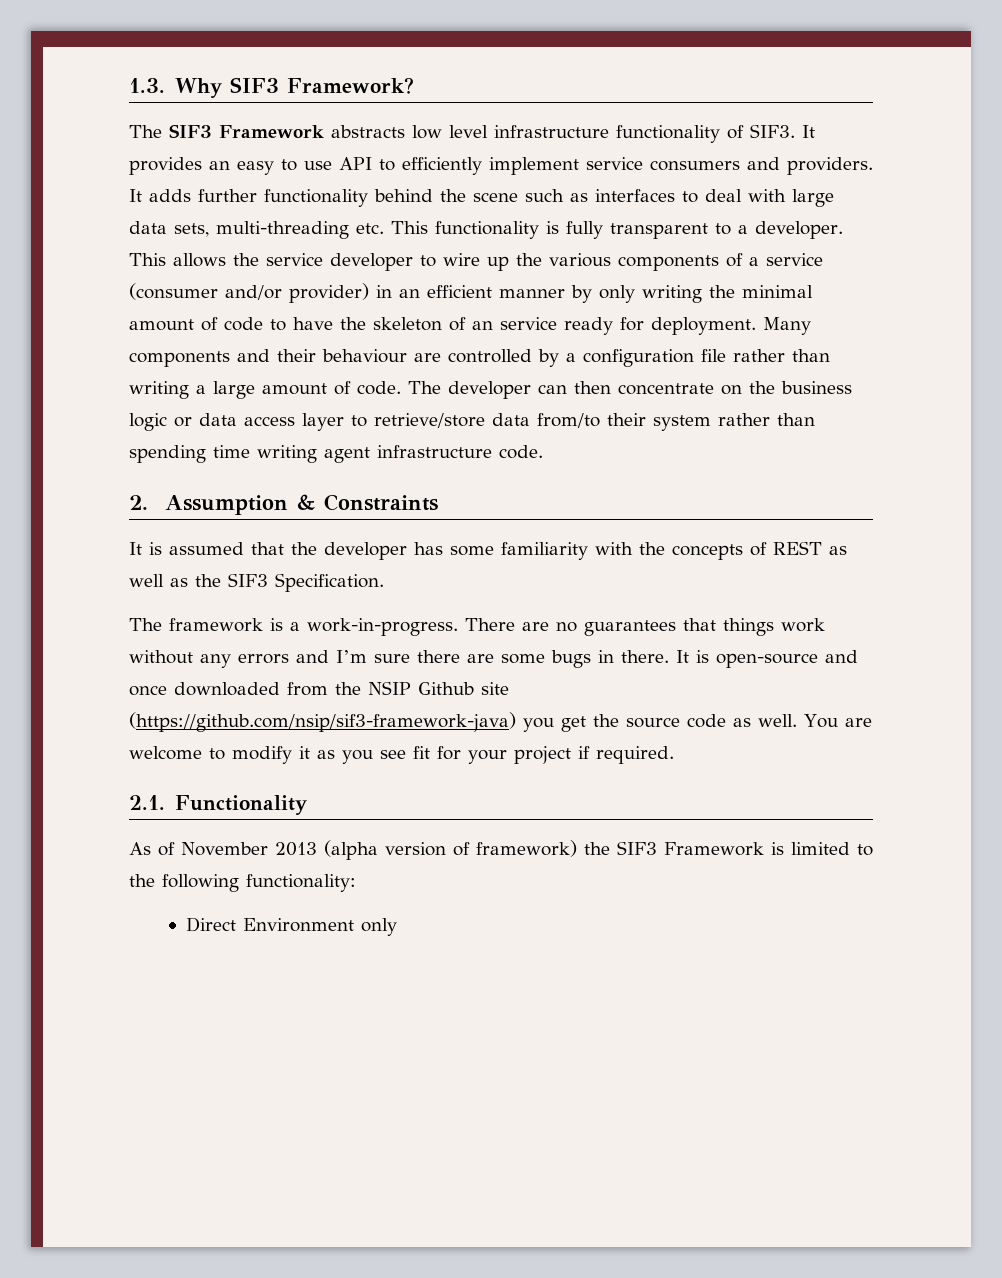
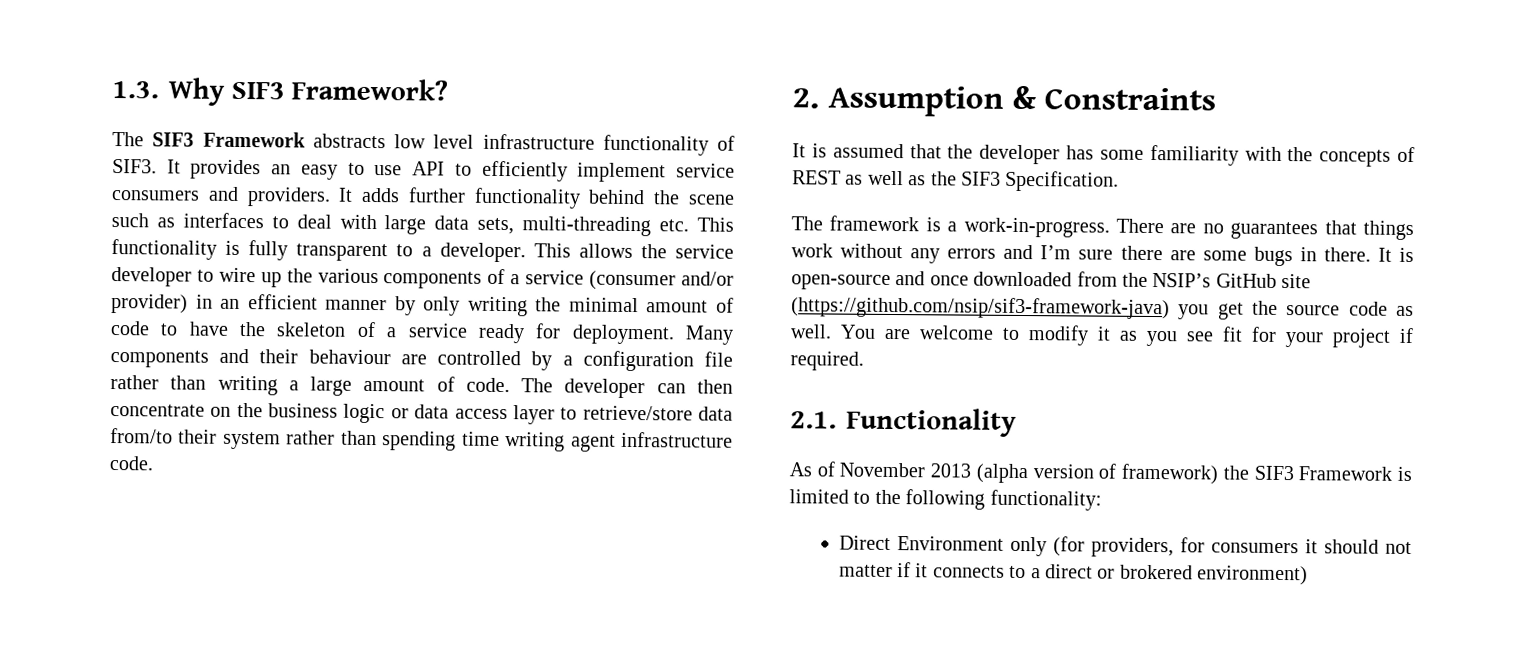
[472,321,493,330] an -> [386,327,398,338] a
[368,681,474,695] NSIP Github -> [1152,272,1277,288] NSIP’s GitHub
(397, 927) none -> [1052,536,1412,558] [838,562,1309,586] (for providers, for consumers it should not matter if it connects to a direct or brokered environment)

